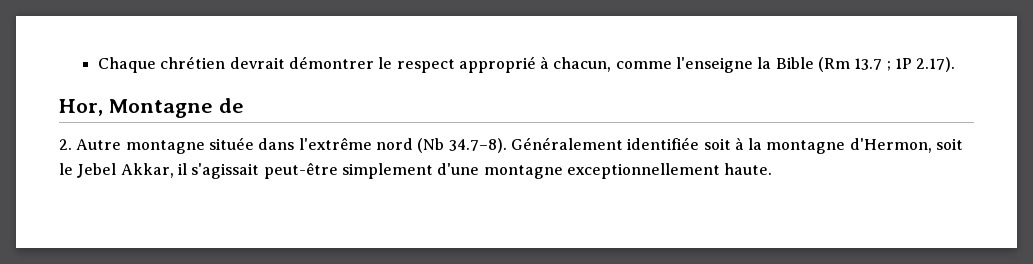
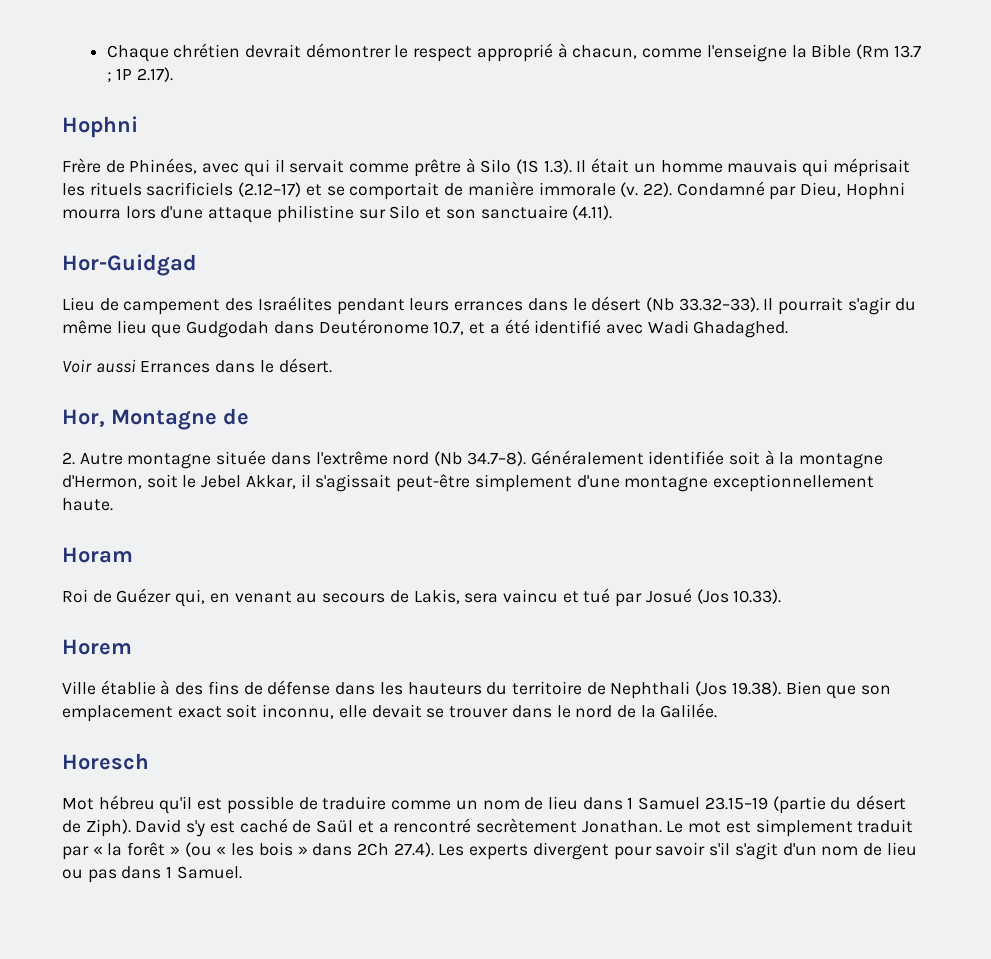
(956, 64) none -> [62,116,138,138] [62,158,910,177] [62,181,905,200] [62,205,613,223] [62,254,197,276] [62,296,916,315] [62,319,789,338] [62,358,332,373] // Hophni // Frère de Phinées, avec qui il servait comme prêtre à Silo (1S 1.3). Il était un homme mauvais qui méprisait les rituels sacrificiels (2.12–17) et se comportait de manière immorale (v. 22). Condamné par Dieu, Hophni mourra lors d'une attaque philistine sur Silo et son sanctuaire (4.11). // Hor-Guidgad // Lieu de campement des Israélites pendant leurs errances dans le désert (Nb 33.32–33). Il pourrait s'agir du même lieu que Gudgodah dans Deutéronome 10.7, et a été identifié avec Wadi Ghadaghed. // Voir aussi Errances dans le désert.
(773, 169) none -> [62,547,133,563] [62,588,782,607] [62,639,132,655] [62,680,892,699] [62,703,718,722] [62,753,149,770] [62,795,907,814] [62,818,914,837] [62,842,917,860] [62,866,242,883] // Horam // Roi de Guézer qui, en venant au secours de Lakis, sera vaincu et tué par Josué (Jos 10.33). // Horem // Ville établie à des fins de défense dans les hauteurs du territoire de Nephthali (Jos 19.38). Bien que son emplacement exact soit inconnu, elle devait se trouver dans le nord de la Galilée. // Horesch // Mot hébreu qu'il est possible de traduire comme un nom de lieu dans 1 Samuel 23.15–19 (partie du désert de Ziph). David s'y est caché de Saül et a rencontré secrètement Jonathan. Le mot est simplement traduit par « la forêt » (ou « les bois » dans 2Ch 27.4). Les experts divergent pour savoir s'il s'agit d'un nom de lieu ou pas dans 1 Samuel.

